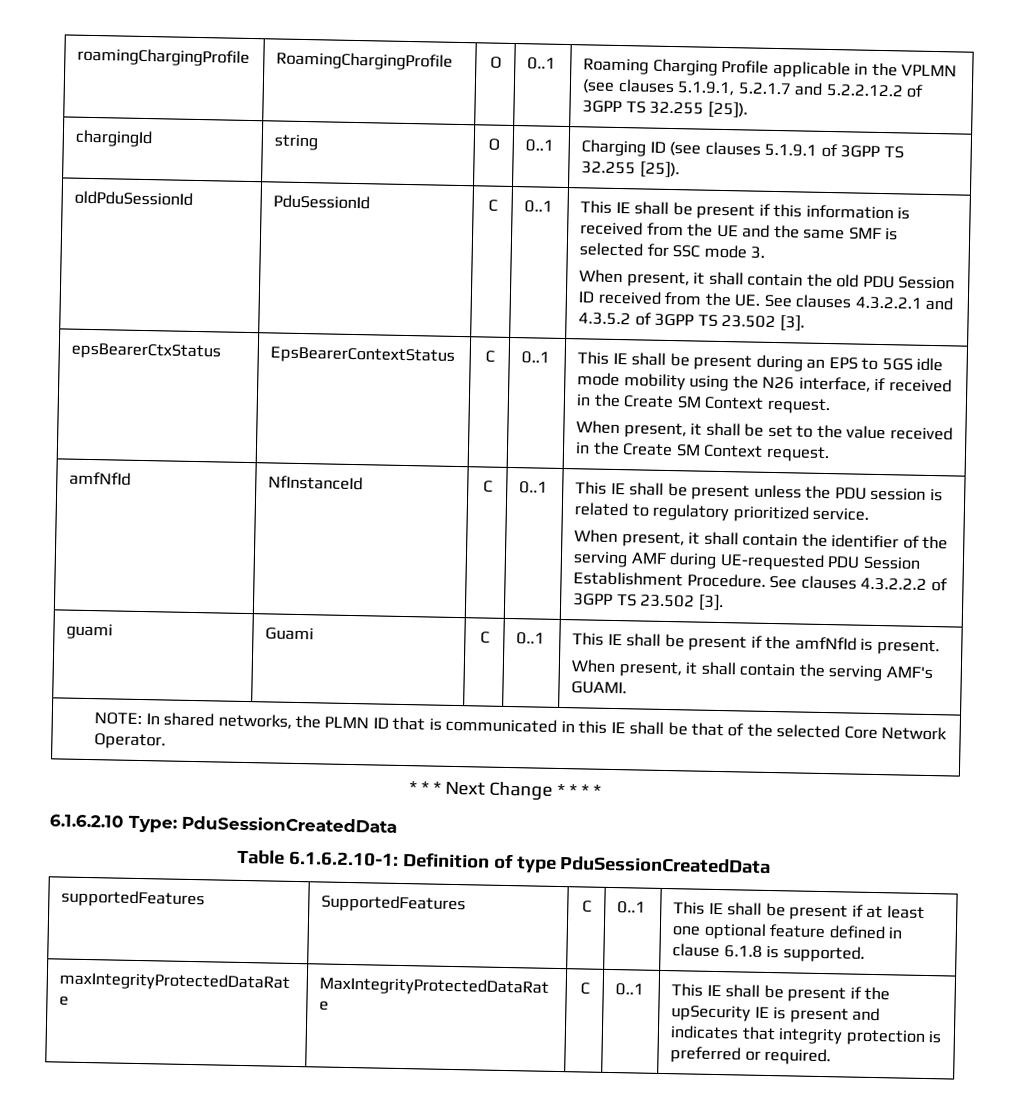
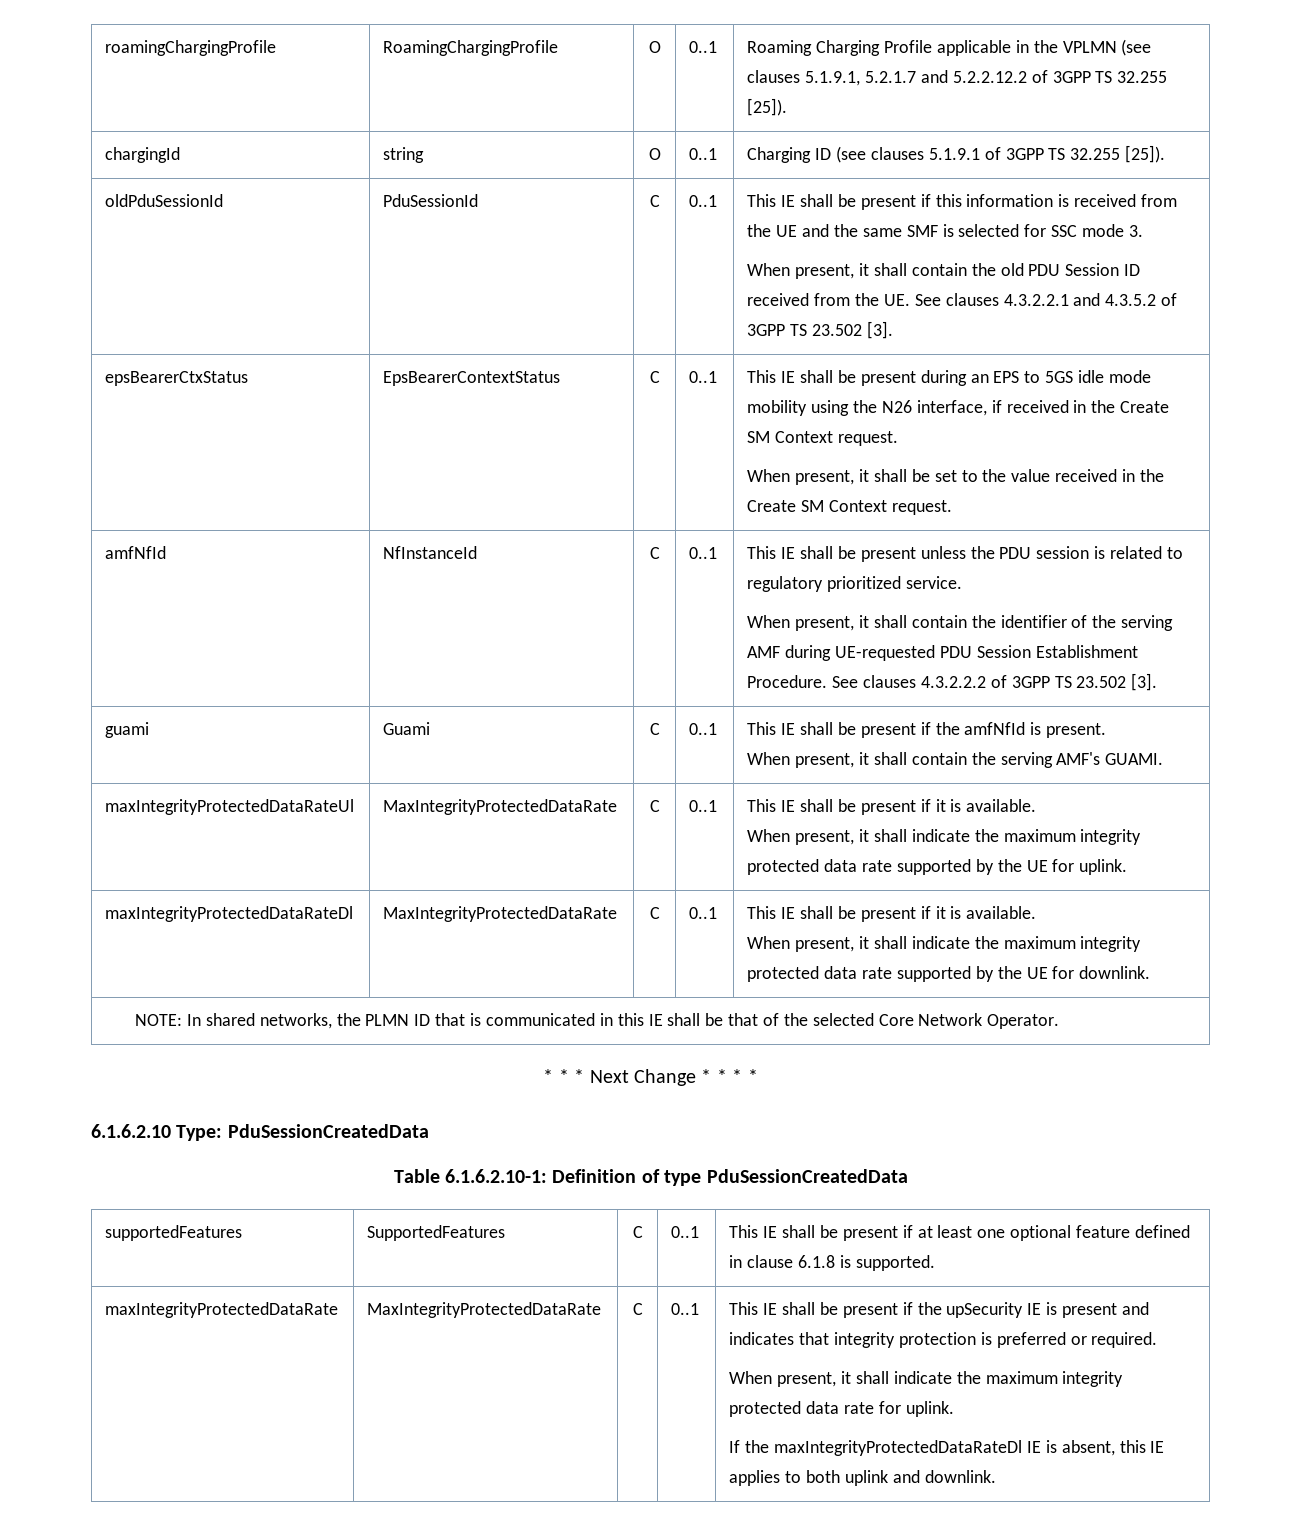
(628, 688) none -> [105,799,355,815] [383,799,618,815] [649,800,660,812] [689,800,718,812] [747,799,1037,815] [747,829,1142,845] [747,859,1128,875] [105,906,354,922] [383,906,618,922] [649,907,660,919] [689,907,718,919] [747,906,1037,922] [747,936,1142,952] [747,966,1151,982] // maxIntegrityProtectedDataRateUl | MaxIntegrityProtectedDataRate | C | 0..1 | This IE shall be present if it is available. // When present, it shall indicate the maximum integrity protected data rate supported by the UE for uplink. // maxIntegrityProtectedDataRateDl | MaxIntegrityProtectedDataRate | C | 0..1 | This IE shall be present if it is available. // When present, it shall indicate the maximum integrity protected data rate supported by the UE for downlink.
(832, 1056) none -> [729,1371,1124,1387] [729,1401,954,1417] [729,1440,1165,1456] [729,1470,996,1486] // When present, it shall indicate the maximum integrity protected data rate for uplink. // If the maxIntegrityProtectedDataRateDl IE is absent, this IE applies to both uplink and downlink.

